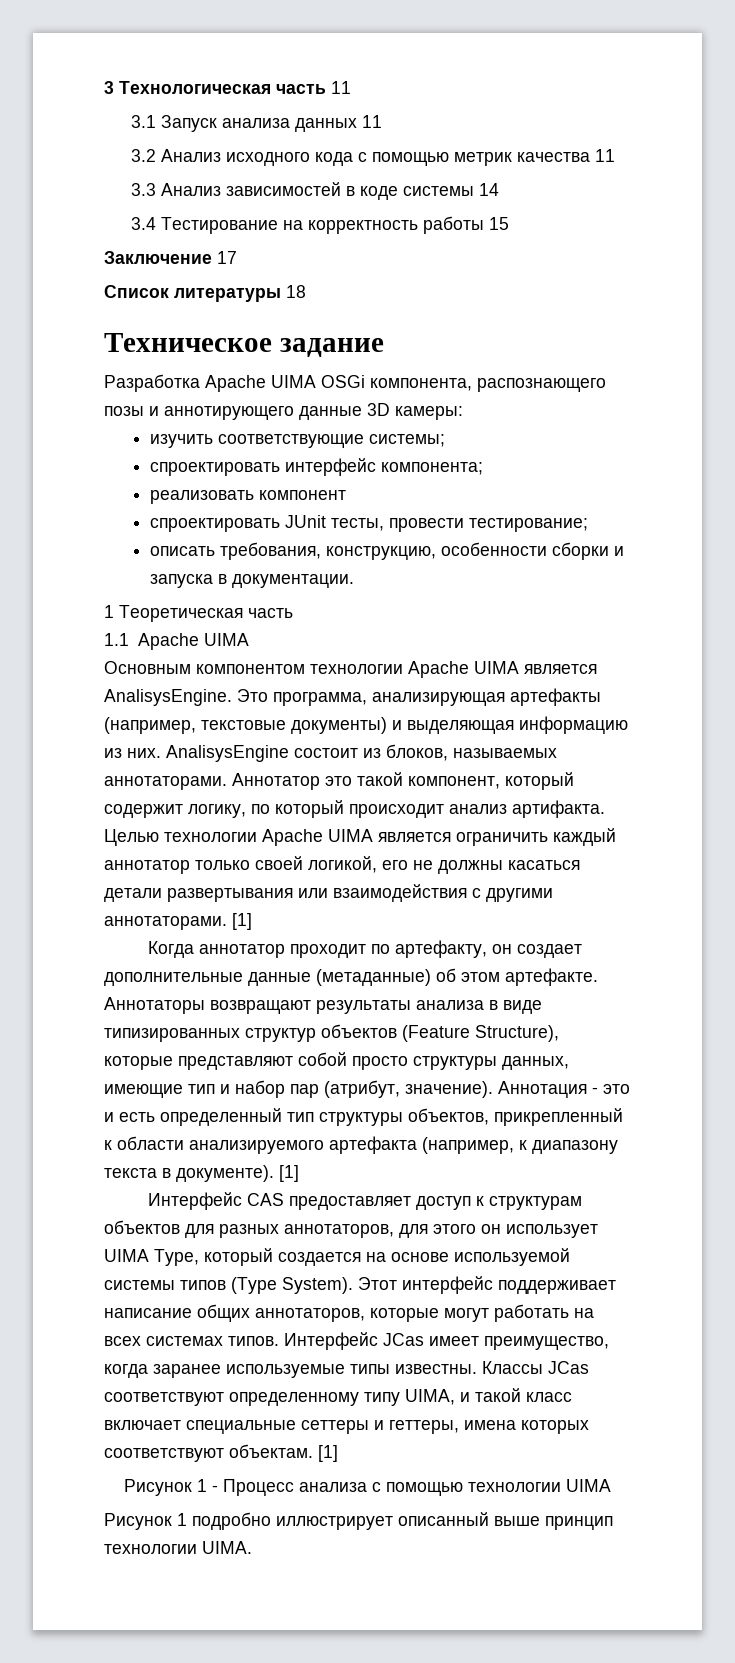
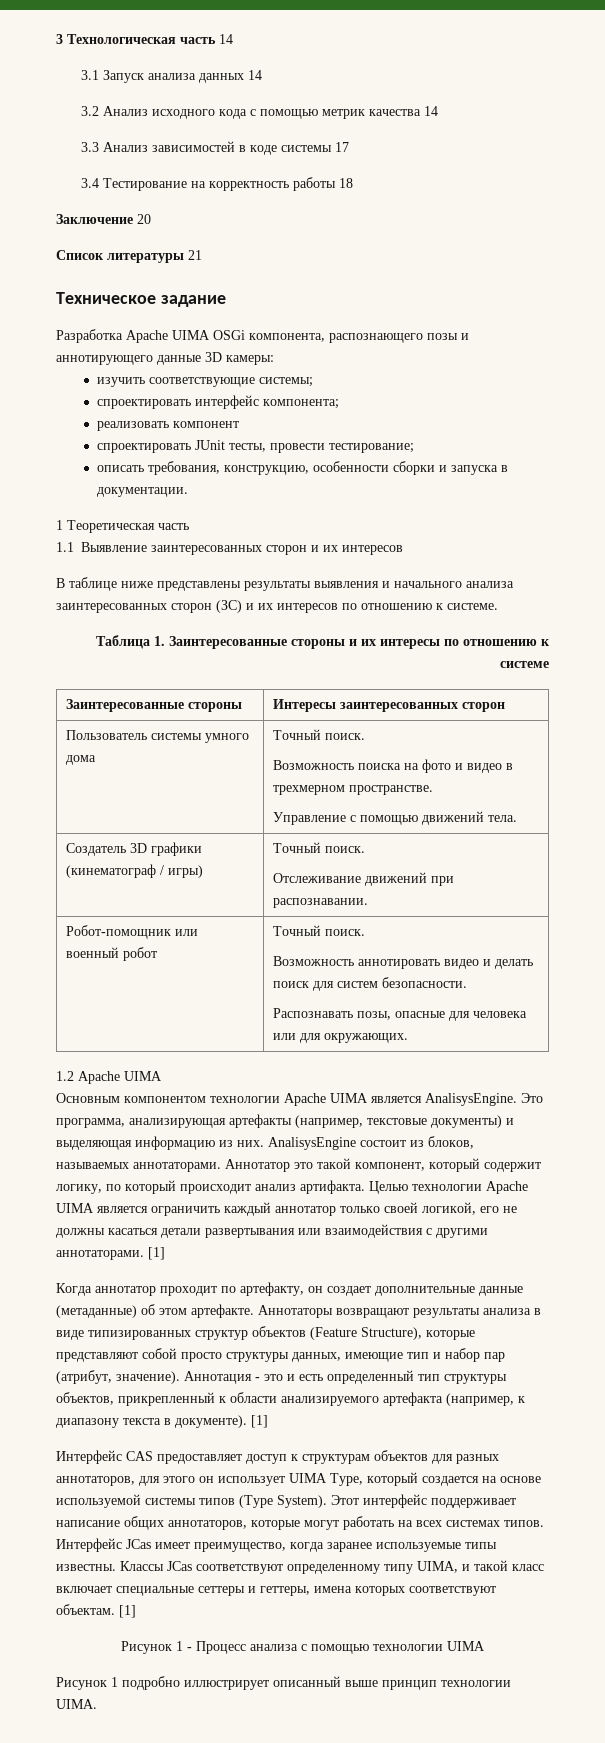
[331,81,351,94] 11 -> [219,34,233,44] 14
[361,115,382,128] 11 -> [248,70,263,80] 14
[594,149,615,162] 11 -> [424,106,439,116] 14
[478,183,499,196] 14 -> [335,142,350,152] 17
[488,217,509,230] 15 -> [339,178,354,188] 18
[217,251,237,264] 17 -> [137,214,151,224] 20
[286,285,306,298] 18 -> [188,250,202,260] 21
(129, 639) none -> [81,542,404,555] [56,577,514,591] [56,600,498,613] [96,635,550,649] [500,661,549,668] [66,699,243,712] [273,699,506,712] [66,730,250,743] [66,755,97,765] [273,729,366,740] [273,759,514,773] [273,785,434,795] [273,811,518,825] [66,842,203,856] [66,864,204,878] [273,842,366,853] [273,872,455,886] [273,898,369,908] [66,925,199,939] [66,947,158,961] [273,925,366,936] [273,956,534,969] [273,977,468,991] [273,1008,528,1021] [273,1033,409,1043] [56,1071,74,1081] Выявление заинтересованных сторон и их интересов // В таблице ниже представлены результаты выявления и начального анализа заинтересованных сторон (ЗС) и их интересов по отношению к системе. // Таблица 1. Заинтересованные стороны и их интересы по отношению к системе // Заинтересованные стороны | Интересы заинтересованных сторон // Пользователь системы умного дома | Точный поиск. // Возможность поиска на фото и видео в трехмерном пространстве. // Управление с помощью движений тела. // Создатель 3D графики (кинематограф / игры) | Точный поиск. // Отслеживание движений при распознавании. // Робот-помощник или военный робот | Точный поиск. // Возможность аннотировать видео и делать поиск для систем безопасности. // Распознавать позы, опасные для человека или для окружающих. // 1.2

